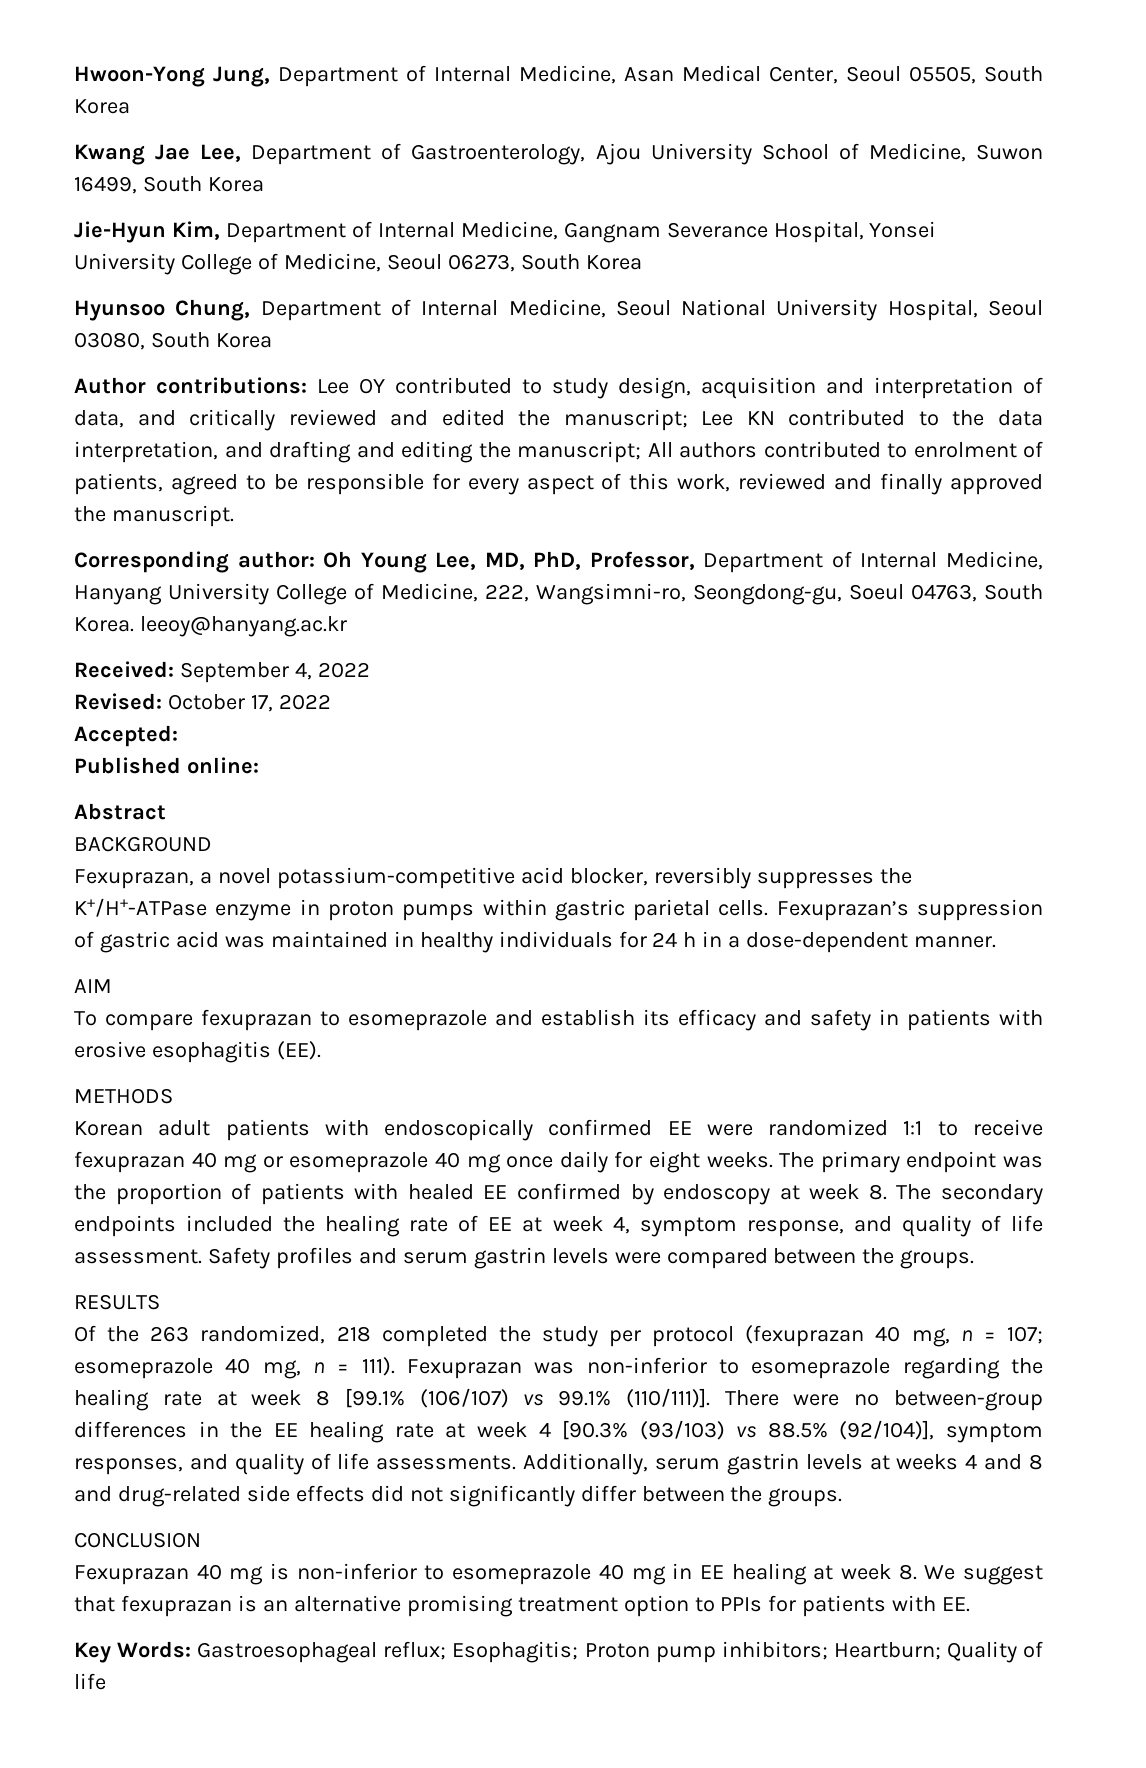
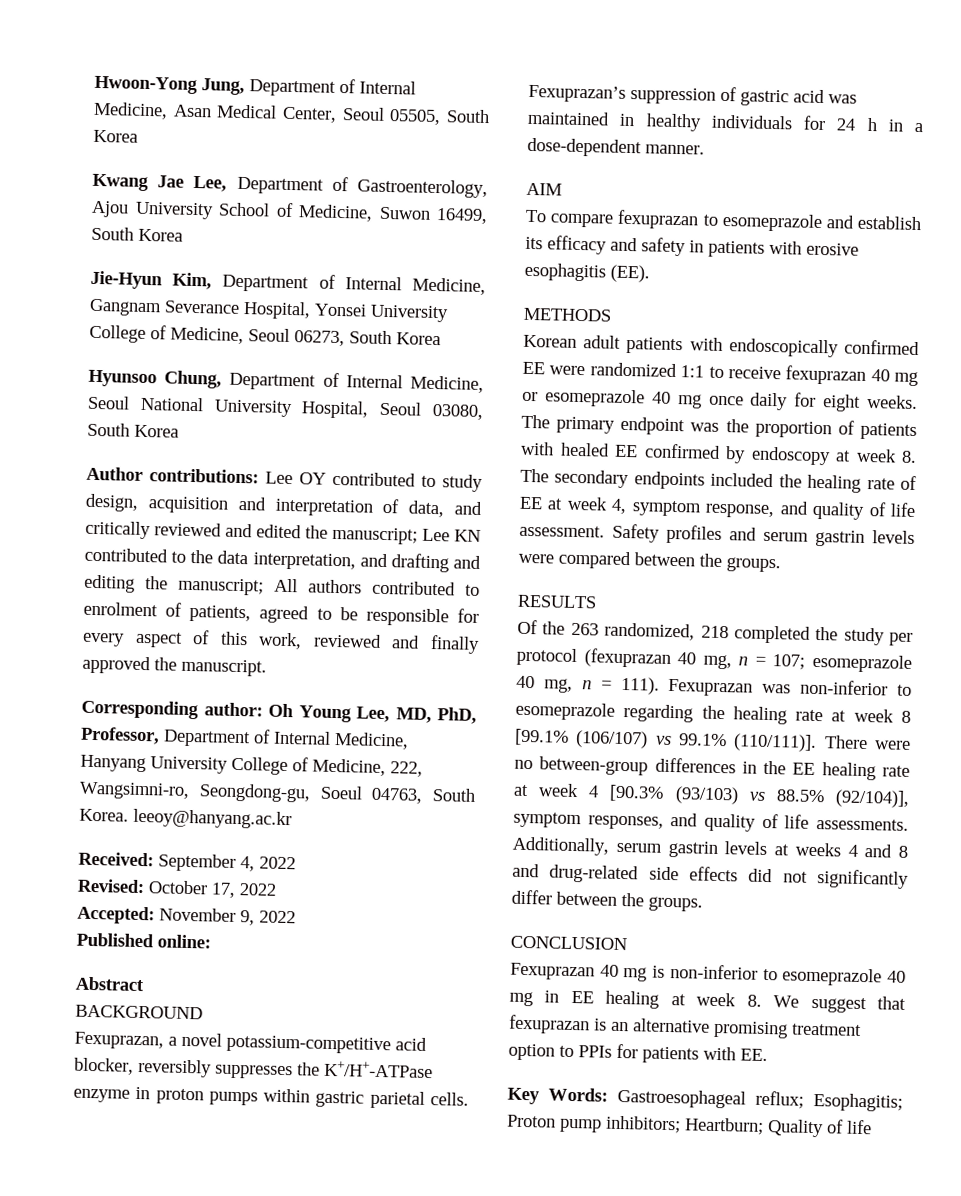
(178, 736) none -> [159,907,296,926] November 9, 2022

